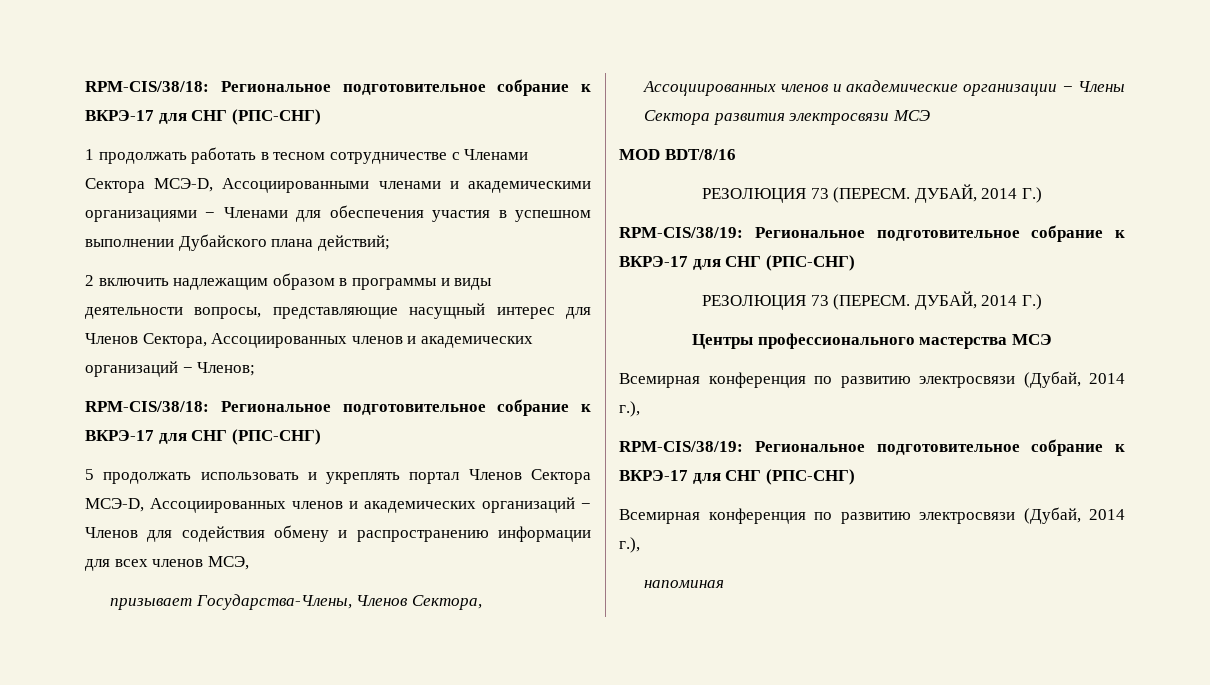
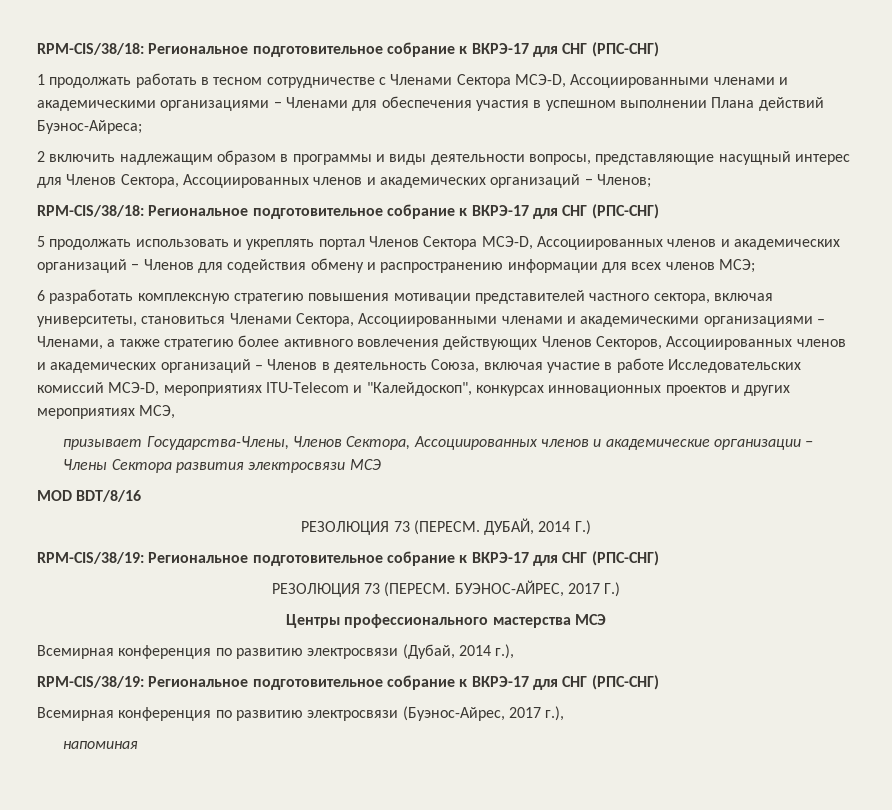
[178,234,390,251] Дубайского плана действий; -> [711,97,824,111] [37,120,142,134] Плана действий Буэнос-Айреса;
(204, 563) none -> [718,259,755,273] [37,289,773,304] [37,313,825,327] [37,335,846,350] [37,358,801,373] [37,382,791,396] [37,408,135,419] МСЭ; // 6 разработать комплексную стратегию повышения мотивации представителей частного сектора, включая университеты, становиться Членами Сектора, Ассоциированными членами и академическими организациями – Членами, а также стратегию более активного вовлечения действующих Членов Секторов, Ассоциированных членов и академических организаций – Членов в деятельность Союза, включая участие в работе Исследовательских комиссий МСЭ-D, мероприятиях ITU-Telecom и "Калейдоскоп", конкурсах инновационных проектов и других мероприятиях
[914,291,1018,310] ДУБАЙ, 2014 -> [454,580,600,597] БУЭНОС-АЙРЕС, 2017
[1023,507,1125,524] (Дубай, 2014 -> [402,706,541,721] (Буэнос-Айрес, 2017

